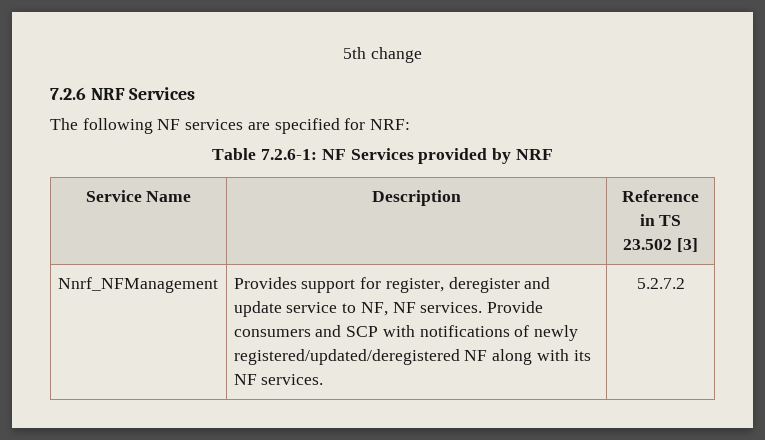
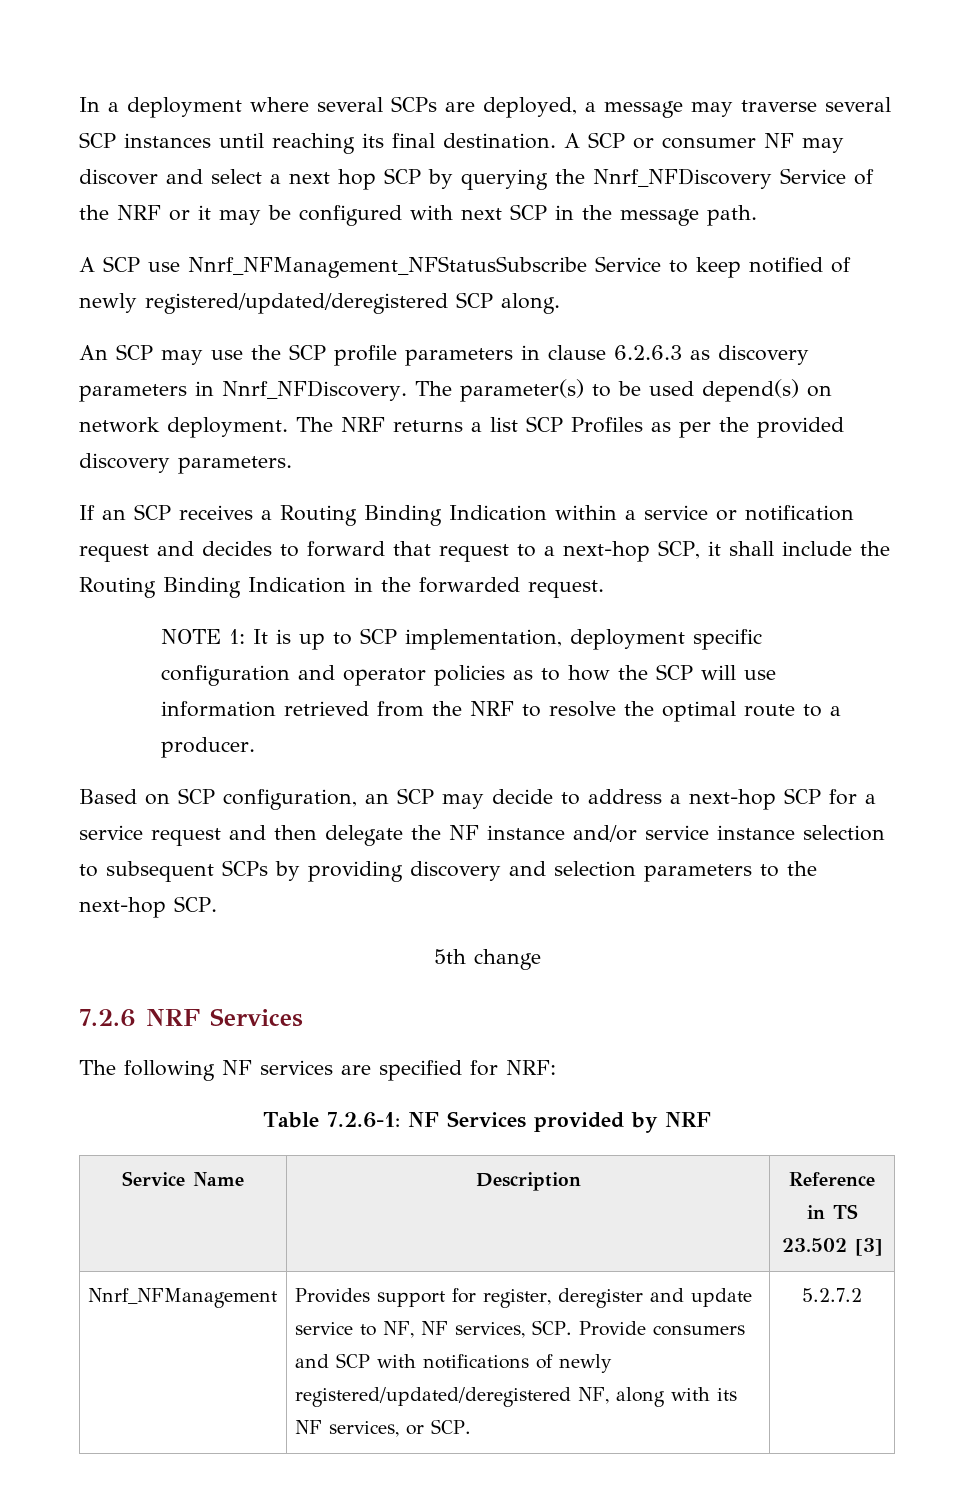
(343, 53) none -> [79,96,891,118] [79,132,844,154] [79,168,874,190] [79,204,757,226] [79,256,851,278] [79,292,560,314] [79,344,809,366] [79,379,832,402] [79,416,844,438] [79,453,292,474] [79,504,854,526] [79,540,890,562] [79,577,604,598] [160,628,762,650] [160,664,776,686] [160,701,841,722] [160,737,255,758] [79,788,876,810] [79,825,885,846] [79,860,817,882] [79,896,217,918] In a deployment where several SCPs are deployed, a message may traverse several SCP instances until reaching its final destination. A SCP or consumer NF may discover and select a next hop SCP by querying the Nnrf_NFDiscovery Service of the NRF or it may be configured with next SCP in the message path. // A SCP use Nnrf_NFManagement_NFStatusSubscribe Service to keep notified of newly registered/updated/deregistered SCP along. // An SCP may use the SCP profile parameters in clause 6.2.6.3 as discovery parameters in Nnrf_NFDiscovery. The parameter(s) to be used depend(s) on network deployment. The NRF returns a list SCP Profiles as per the provided discovery parameters. // If an SCP receives a Routing Binding Indication within a service or notification request and decides to forward that request to a next-hop SCP, it shall include the Routing Binding Indication in the forwarded request. // NOTE 1: It is up to SCP implementation, deployment specific configuration and operator policies as to how the SCP will use information retrieved from the NRF to resolve the optimal route to a producer. // Based on SCP configuration, an SCP may decide to address a next-hop SCP for a service request and then delegate the NF instance and/or service instance selection to subsequent SCPs by providing discovery and selection parameters to the next-hop SCP. //
[420,302,483,313] services. -> [454,1320,572,1338] services, SCP.
[464,350,488,361] NF -> [577,1387,609,1404] NF,
[261,374,324,385] services. -> [328,1419,471,1437] services, or SCP.

